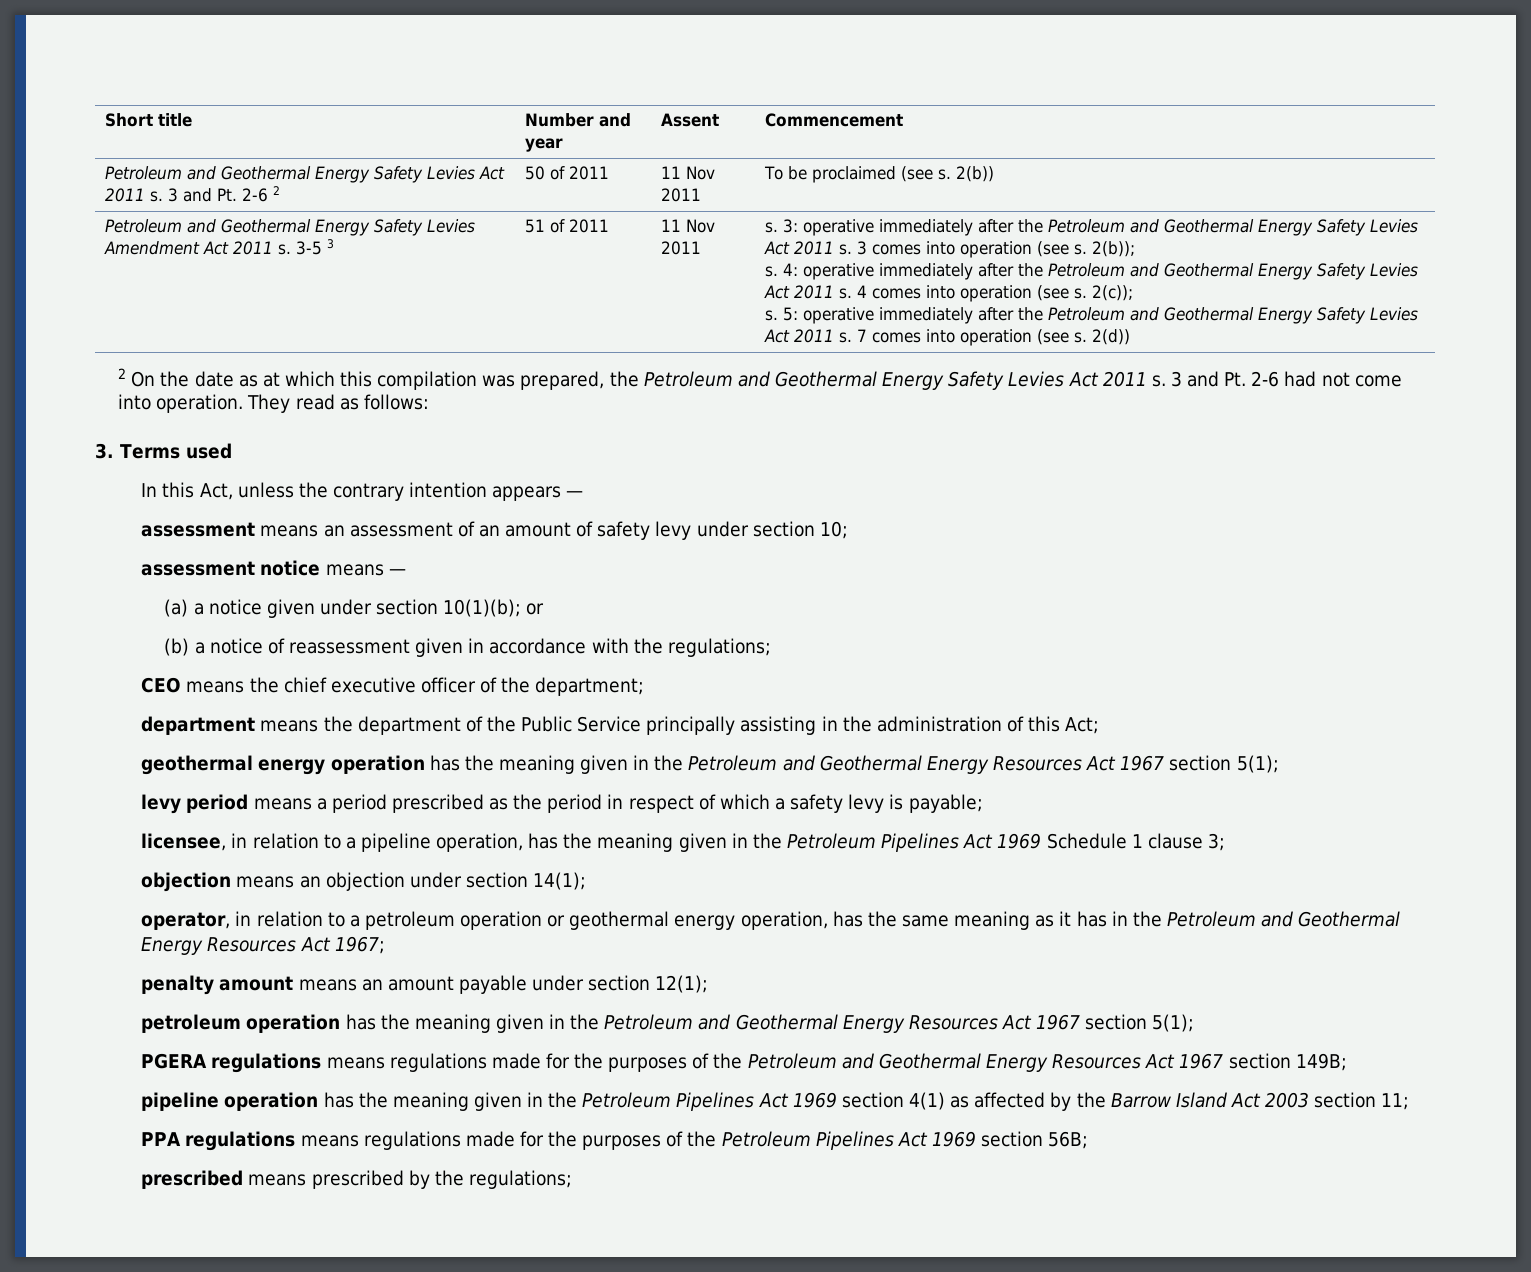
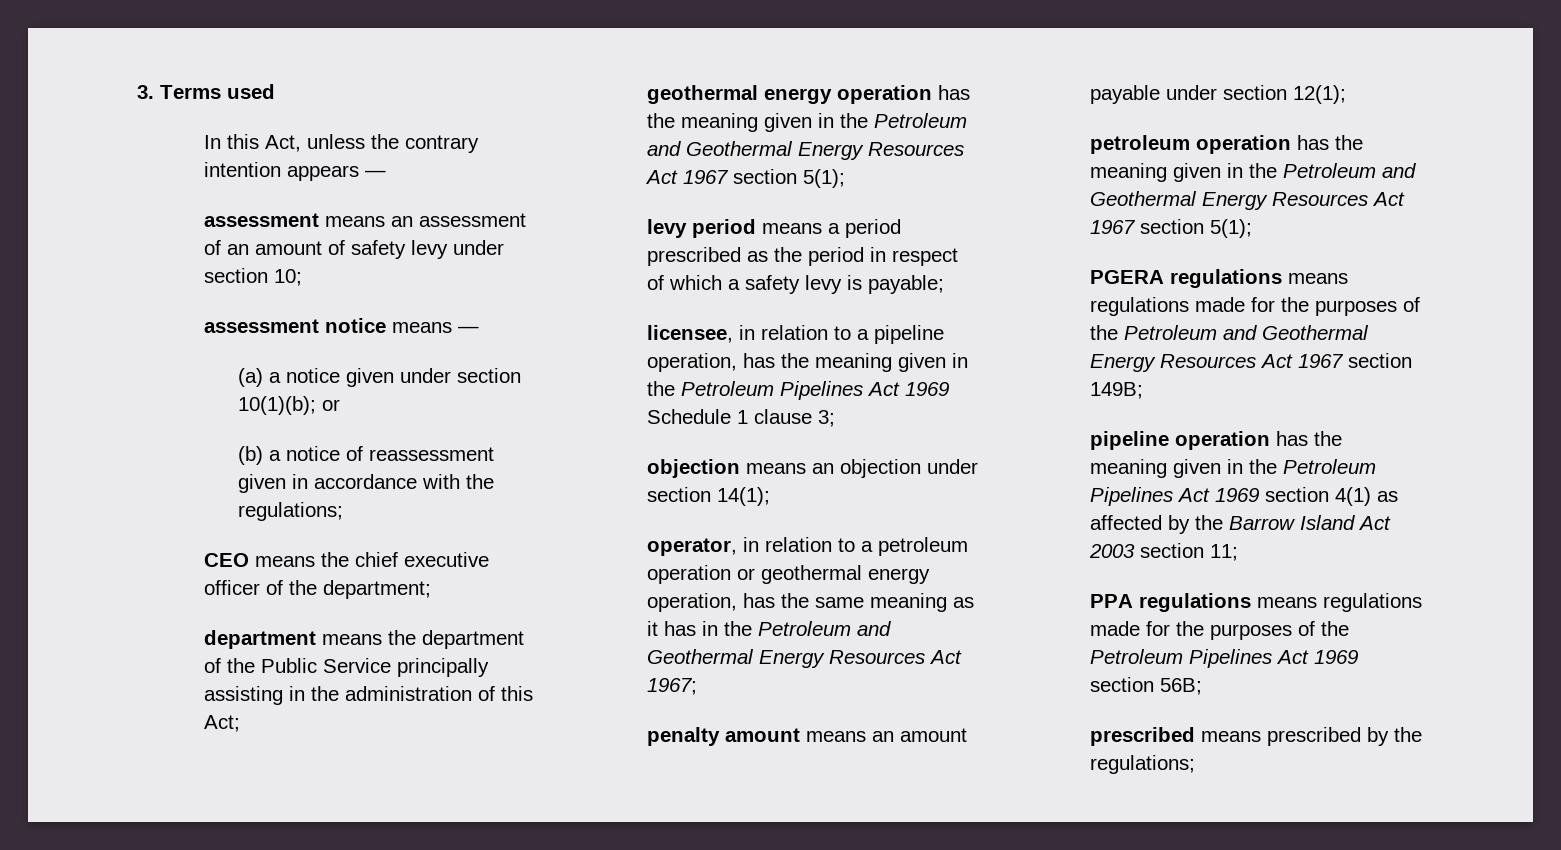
[105,113,193,127] [525,113,632,127] [525,138,564,152] [661,113,720,127] [765,113,904,127] [105,166,506,183] [105,186,281,202] [525,166,610,180] [661,166,716,180] [661,188,702,202] [764,166,995,183] [105,219,476,236] [104,239,335,255] [525,219,610,233] [661,219,716,233] [661,241,702,255] [765,219,1419,236] [764,241,1136,258] [765,263,1419,280] [764,285,1134,302] [765,307,1419,324] [764,329,1131,346] [118,368,1402,390] [118,394,429,413] Short title | Number and year | Assent | Commencement // Petroleum and Geothermal Energy Safety Levies Act 2011 s. 3 and Pt. 2-6 2 | 50 of 2011 | 11 Nov 2011 | To be proclaimed (see s. 2(b)) // Petroleum and Geothermal Energy Safety Levies Amendment Act 2011 s. 3-5 3 | 51 of 2011 | 11 Nov 2011 | s. 3: operative immediately after the Petroleum and Geothermal Energy Safety Levies Act 2011 s. 3 comes into operation (see s. 2(b)); // s. 4: operative immediately after the Petroleum and Geothermal Energy Safety Levies Act 2011 s. 4 comes into operation (see s. 2(c)); // s. 5: operative immediately after the Petroleum and Geothermal Energy Safety Levies Act 2011 s. 7 comes into operation (see s. 2(d)) // 2 On the date as at which this compilation was prepared, the Petroleum and Geothermal Energy Safety Levies Act 2011 s. 3 and Pt. 2-6 had not come into operation. They read as follows: // -> (137, 92) none

